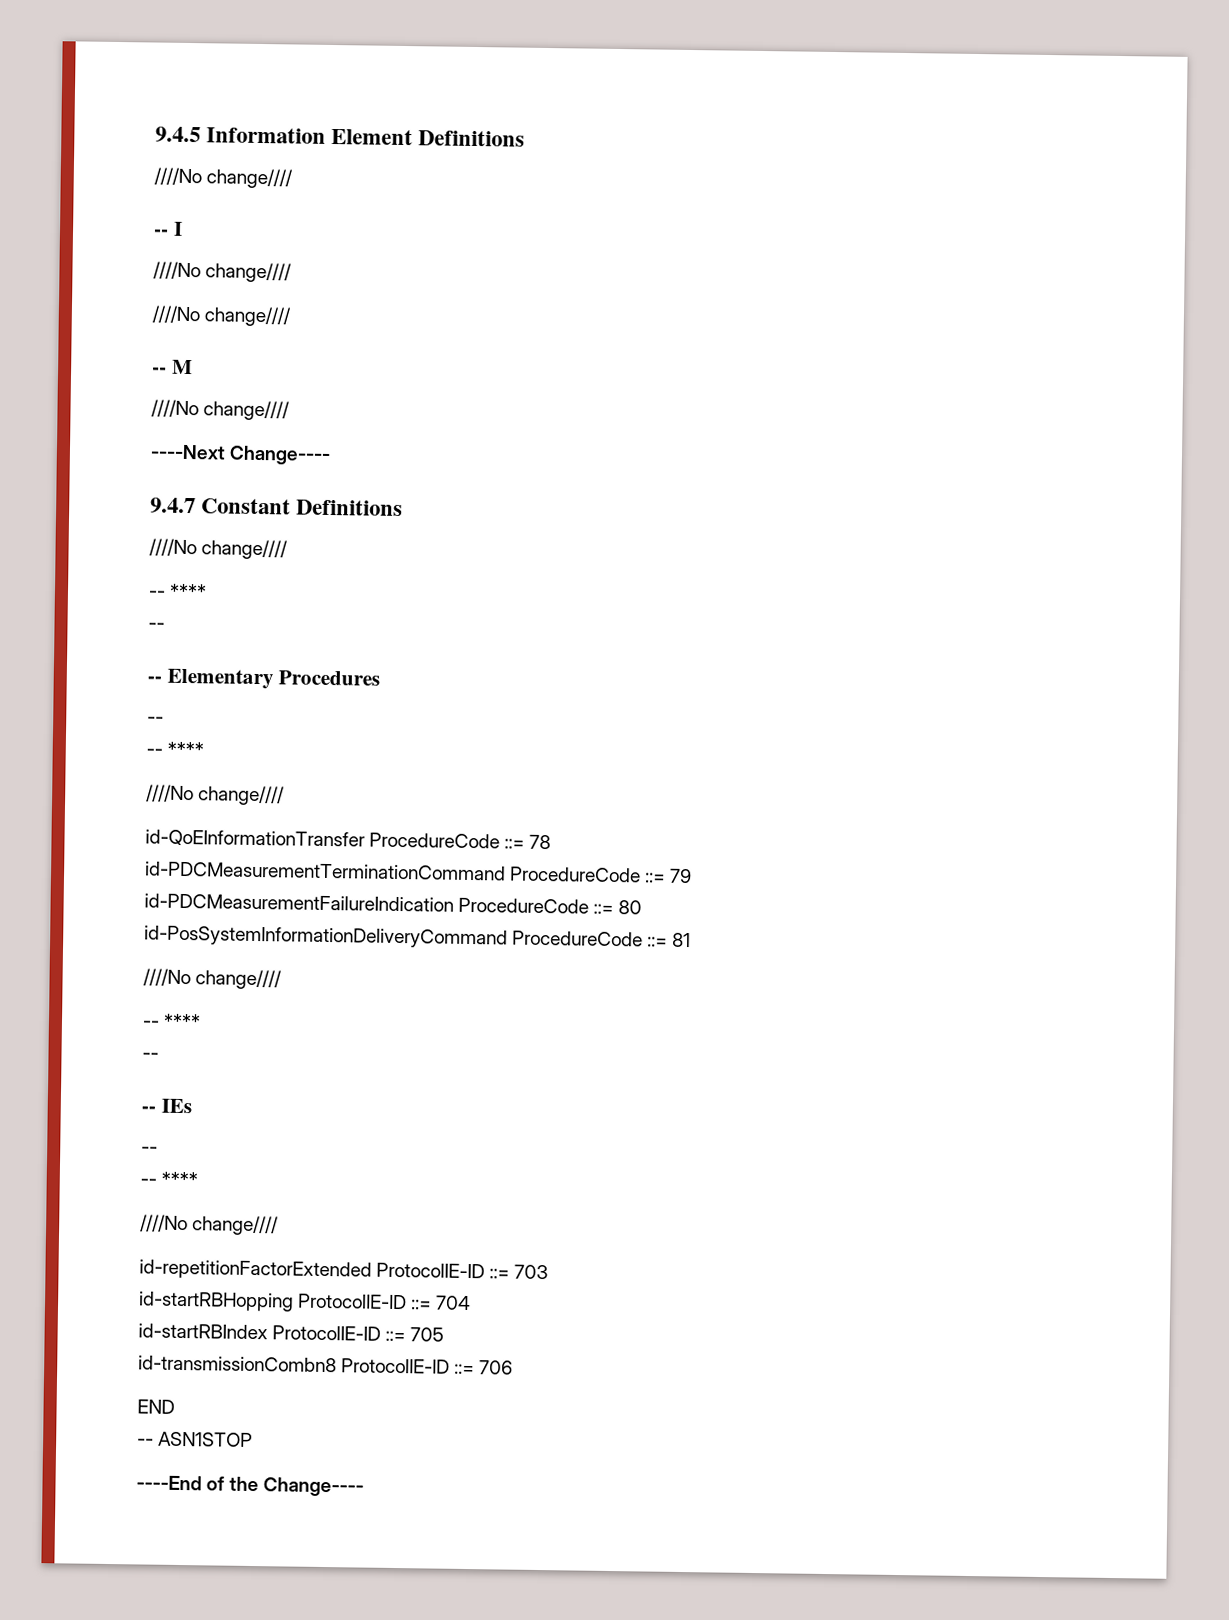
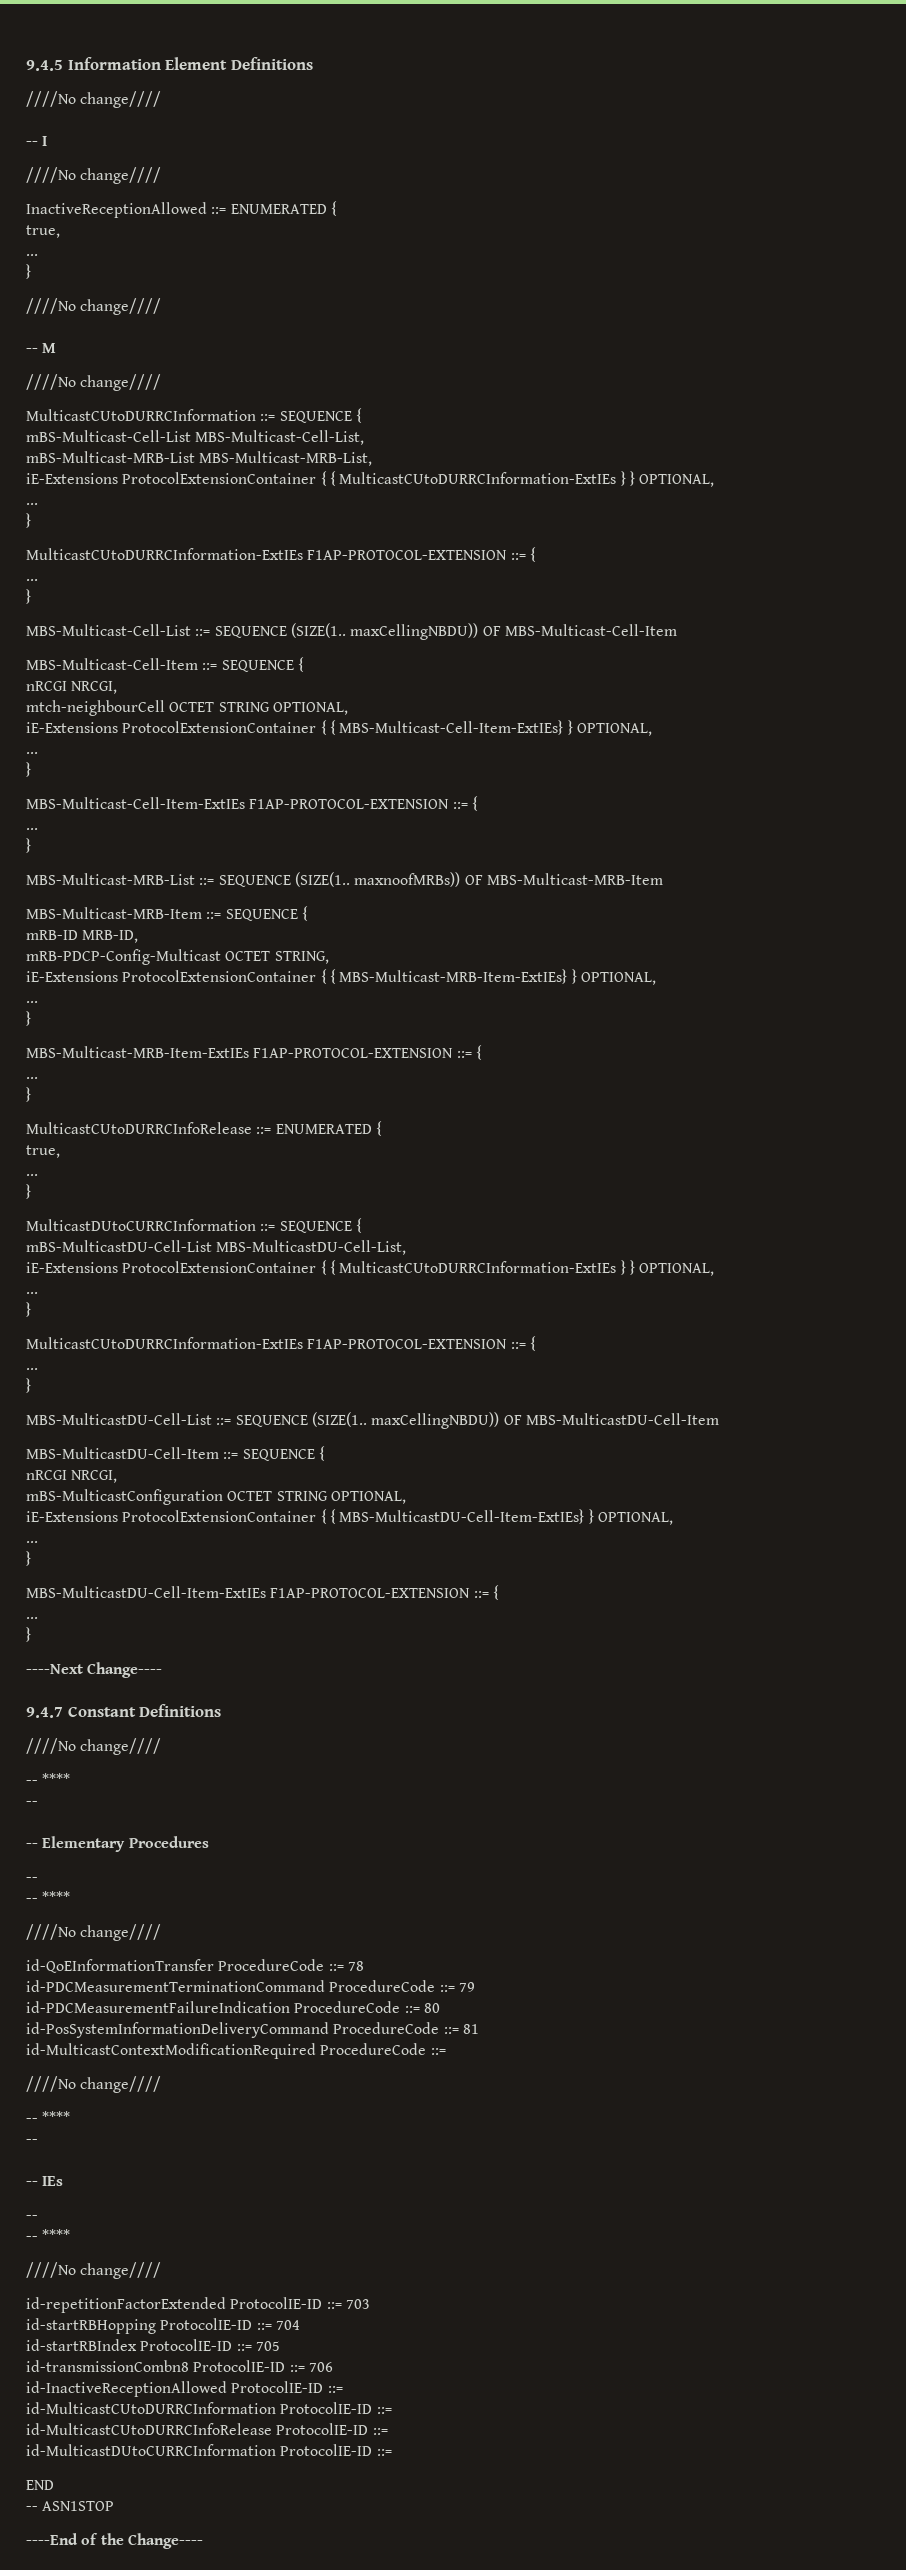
(293, 272) none -> [26,201,337,218] [26,225,60,238] [26,254,38,256] [26,264,31,279] // InactiveReceptionAllowed ::= ENUMERATED { // true, // ... // }
(291, 410) none -> [26,408,362,423] [26,430,365,445] [26,451,373,466] [26,471,715,487] [26,503,38,505] [26,513,31,528] [26,547,536,562] [26,579,38,581] [26,589,31,604] [26,623,677,640] [26,657,304,672] [26,681,118,694] [26,700,348,716] [26,720,652,736] [26,752,38,754] [26,762,31,777] [26,796,478,811] [26,828,38,830] [26,838,31,853] [26,872,663,887] [26,906,308,921] [26,930,139,943] [26,949,329,965] [26,969,656,985] [26,1001,38,1003] [26,1011,31,1026] [26,1045,482,1060] [26,1077,38,1079] [26,1087,31,1102] [26,1121,382,1136] [26,1145,60,1158] [26,1174,38,1176] [26,1184,31,1199] [26,1218,362,1233] [26,1240,407,1255] [26,1260,715,1276] [26,1292,38,1294] [26,1302,31,1317] [26,1336,536,1351] [26,1368,38,1370] [26,1378,31,1393] [26,1412,719,1429] [26,1446,325,1461] [26,1470,118,1483] [26,1489,406,1505] [26,1509,673,1525] [26,1541,38,1543] [26,1551,31,1566] [26,1585,499,1600] [26,1617,38,1619] [26,1627,31,1642] // MulticastCUtoDURRCInformation ::= SEQUENCE { // mBS-Multicast-Cell-List MBS-Multicast-Cell-List, // mBS-Multicast-MRB-List MBS-Multicast-MRB-List, // iE-Extensions ProtocolExtensionContainer { { MulticastCUtoDURRCInformation-ExtIEs } } OPTIONAL, // ... // } // MulticastCUtoDURRCInformation-ExtIEs F1AP-PROTOCOL-EXTENSION ::= { // ... // } // MBS-Multicast-Cell-List ::= SEQUENCE (SIZE(1.. maxCellingNBDU)) OF MBS-Multicast-Cell-Item // MBS-Multicast-Cell-Item ::= SEQUENCE { // nRCGI NRCGI, // mtch-neighbourCell OCTET STRING OPTIONAL, // iE-Extensions ProtocolExtensionContainer { { MBS-Multicast-Cell-Item-ExtIEs} } OPTIONAL, // ... // } // MBS-Multicast-Cell-Item-ExtIEs F1AP-PROTOCOL-EXTENSION ::= { // ... // } // MBS-Multicast-MRB-List ::= SEQUENCE (SIZE(1.. maxnoofMRBs)) OF MBS-Multicast-MRB-Item // MBS-Multicast-MRB-Item ::= SEQUENCE { // mRB-ID MRB-ID, // mRB-PDCP-Config-Multicast OCTET STRING, // iE-Extensions ProtocolExtensionContainer { { MBS-Multicast-MRB-Item-ExtIEs} } OPTIONAL, // ... // } // MBS-Multicast-MRB-Item-ExtIEs F1AP-PROTOCOL-EXTENSION ::= { // ... // } // MulticastCUtoDURRCInfoRelease ::= ENUMERATED { // true, // ... // } // MulticastDUtoCURRCInformation ::= SEQUENCE { // mBS-MulticastDU-Cell-List MBS-MulticastDU-Cell-List, // iE-Extensions ProtocolExtensionContainer { { MulticastCUtoDURRCInformation-ExtIEs } } OPTIONAL, // ... // } // MulticastCUtoDURRCInformation-ExtIEs F1AP-PROTOCOL-EXTENSION ::= { // ... // } // MBS-MulticastDU-Cell-List ::= SEQUENCE (SIZE(1.. maxCellingNBDU)) OF MBS-MulticastDU-Cell-Item // MBS-MulticastDU-Cell-Item ::= SEQUENCE { // nRCGI NRCGI, // mBS-MulticastConfiguration OCTET STRING OPTIONAL, // iE-Extensions ProtocolExtensionContainer { { MBS-MulticastDU-Cell-Item-ExtIEs} } OPTIONAL, // ... // } // MBS-MulticastDU-Cell-Item-ExtIEs F1AP-PROTOCOL-EXTENSION ::= { // ... // }
(692, 940) none -> [26,2043,446,2059] // id-MulticastContextModificationRequired ProcedureCode ::=
(514, 1367) none -> [26,2381,343,2397] [26,2402,392,2414] [26,2423,388,2435] [26,2444,392,2456] // id-InactiveReceptionAllowed ProtocolIE-ID ::= // id-MulticastCUtoDURRCInformation ProtocolIE-ID ::= // id-MulticastCUtoDURRCInfoRelease ProtocolIE-ID ::= // id-MulticastDUtoCURRCInformation ProtocolIE-ID ::=

